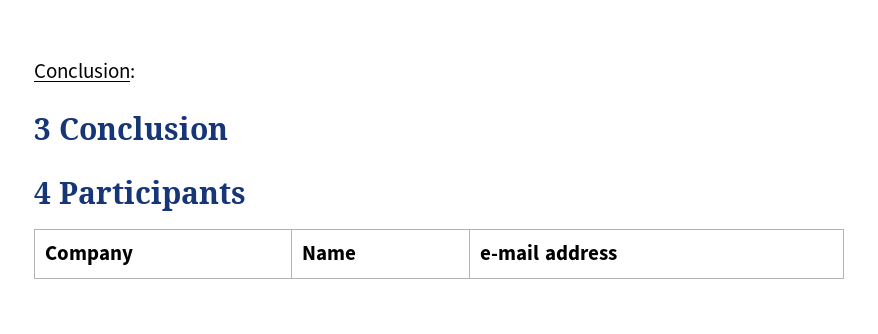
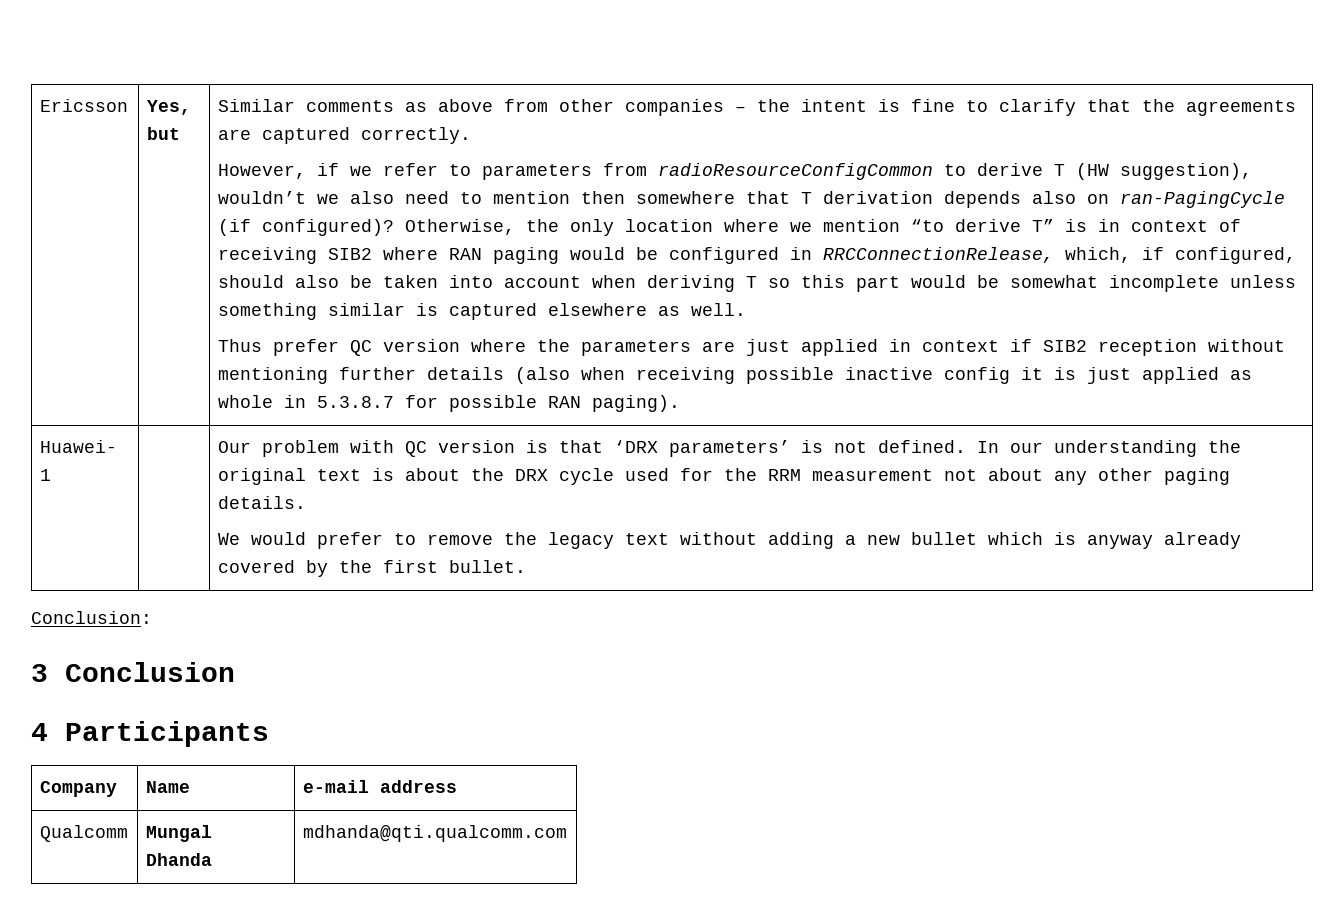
(34, 70) none -> [39,99,128,112] [146,100,191,115] [146,127,180,140] [217,99,1296,116] [217,127,471,144] [217,163,1252,180] [217,191,1285,208] [217,219,1241,236] [217,247,1296,264] [217,275,1296,292] [217,303,746,320] [217,339,1285,356] [217,367,1252,384] [217,395,680,412] [39,440,117,453] [39,469,51,481] [217,440,1241,457] [217,468,1230,485] [217,496,306,509] [217,532,1241,549] [217,560,526,577] Ericsson | Yes, but | Similar comments as above from other companies – the intent is fine to clarify that the agreements are captured correctly. // However, if we refer to parameters from radioResourceConfigCommon to derive T (HW suggestion), wouldn’t we also need to mention then somewhere that T derivation depends also on ran-PagingCycle (if configured)? Otherwise, the only location where we mention “to derive T” is in context of receiving SIB2 where RAN paging would be configured in RRCConnectionRelease, which, if configured, should also be taken into account when deriving T so this part would be somewhat incomplete unless something similar is captured elsewhere as well. // Thus prefer QC version where the parameters are just applied in context if SIB2 reception without mentioning further details (also when receiving possible inactive config it is just applied as whole in 5.3.8.7 for possible RAN paging). // Huawei- 1 | | Our problem with QC version is that ‘DRX parameters’ is not defined. In our understanding the original text is about the DRX cycle used for the RRM measurement not about any other paging details. // We would prefer to remove the legacy text without adding a new bullet which is anyway already covered by the first bullet. //
(617, 253) none -> [39,825,128,842] [145,825,212,842] [145,853,212,866] [302,825,567,842] // Qualcomm | Mungal Dhanda | mdhanda@qti.qualcomm.com

